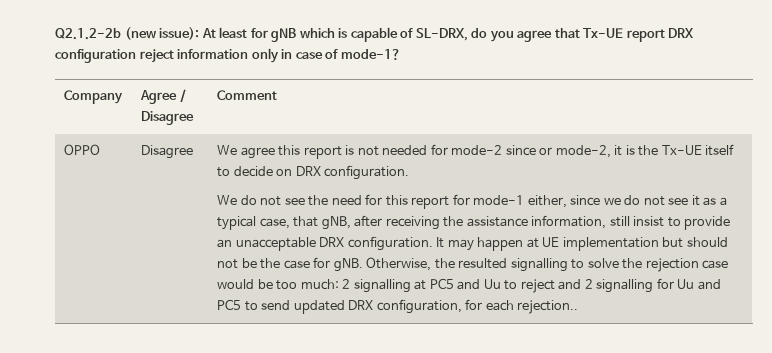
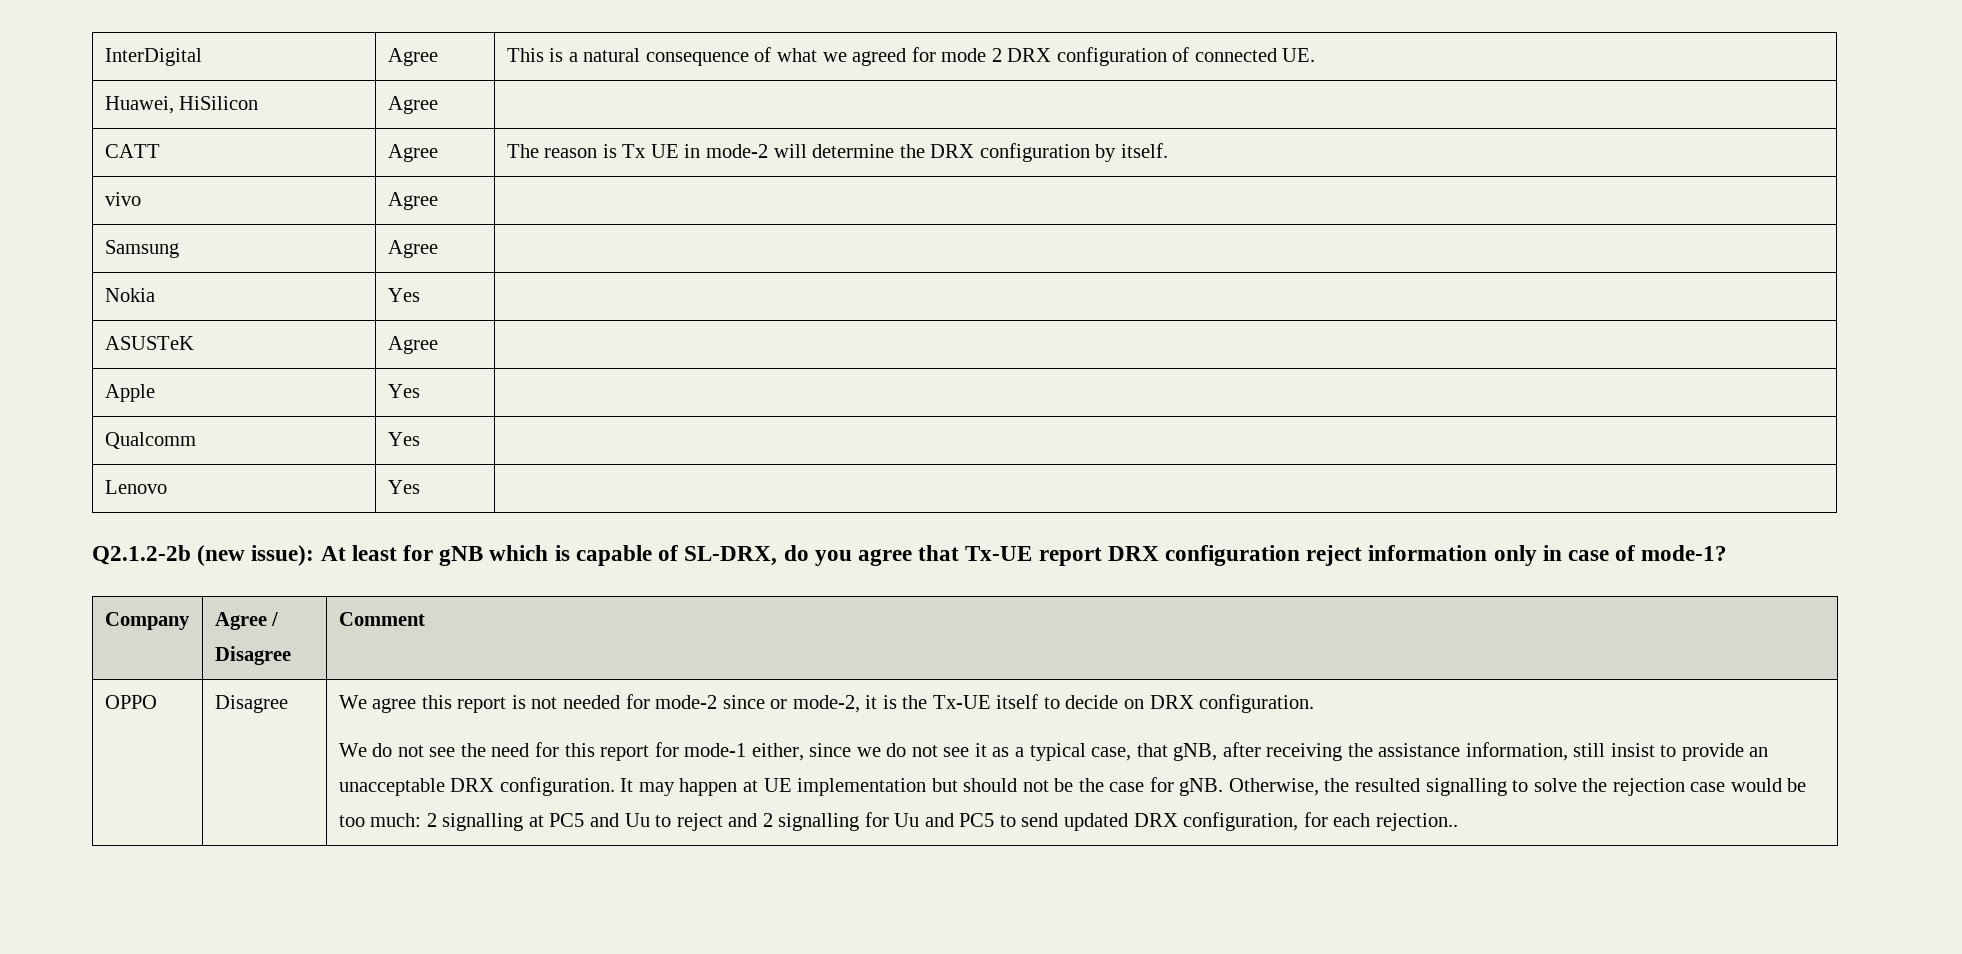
(55, 34) none -> [104,48,202,66] [387,48,438,66] [506,47,1316,66] [104,96,259,114] [387,96,438,114] [104,144,160,158] [387,144,438,162] [506,143,1168,162] [104,192,141,206] [387,192,438,210] [104,240,179,258] [387,240,438,258] [104,288,155,302] [387,288,420,302] [104,336,194,350] [387,336,438,354] [104,384,155,402] [387,384,420,398] [104,432,196,449] [387,432,420,446] [104,480,167,494] [387,480,420,494] InterDigital | Agree | This is a natural consequence of what we agreed for mode 2 DRX configuration of connected UE. // Huawei, HiSilicon | Agree | // CATT | Agree | The reason is Tx UE in mode-2 will determine the DRX configuration by itself. // vivo | Agree | // Samsung | Agree | // Nokia | Yes | // ASUSTeK | Agree | // Apple | Yes | // Qualcomm | Yes | // Lenovo | Yes | //

